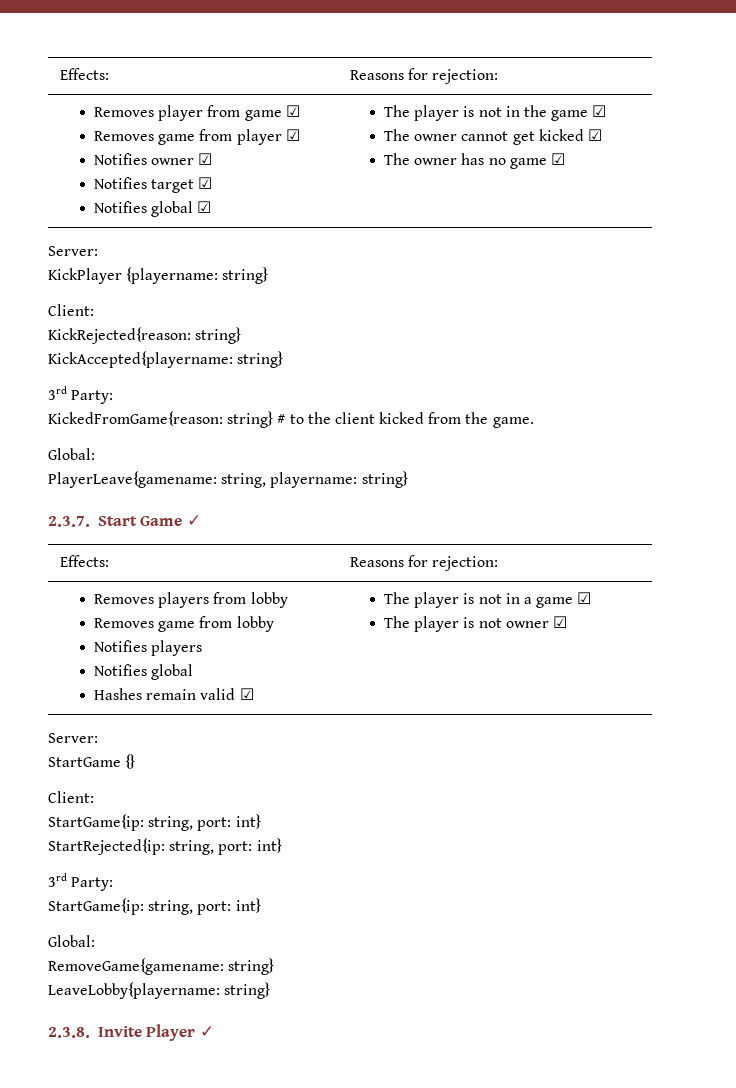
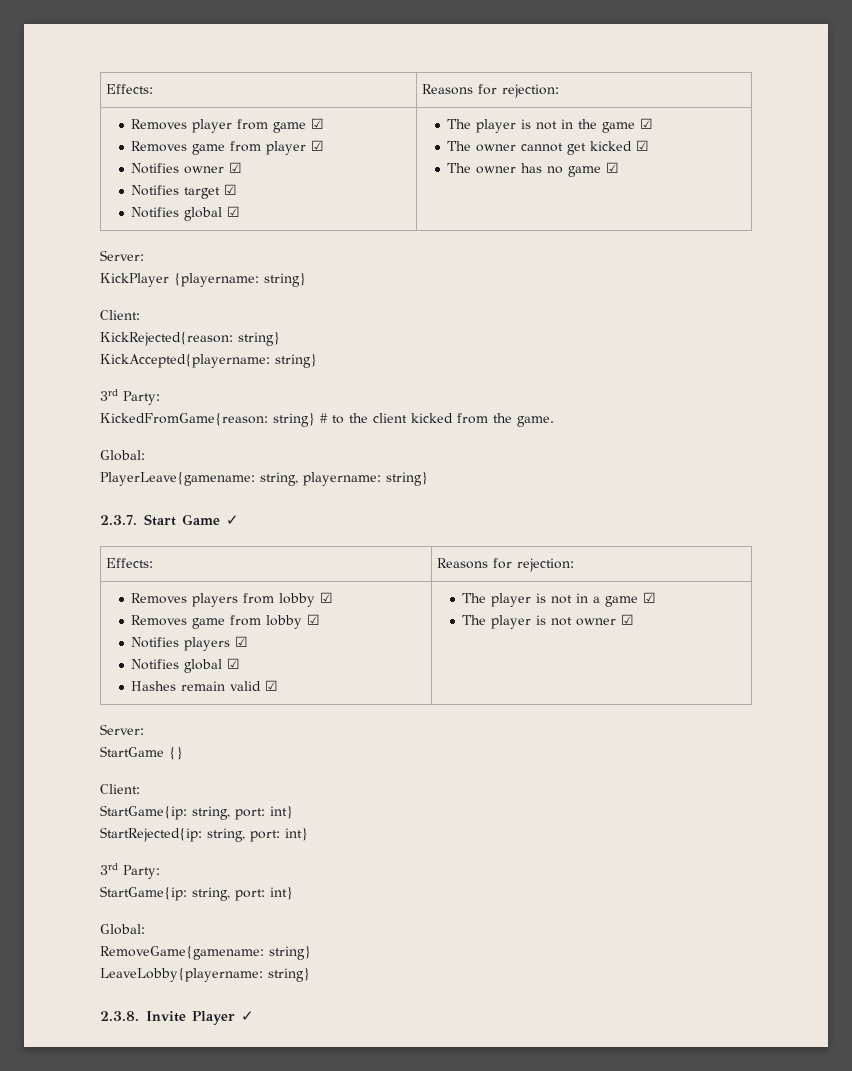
(288, 600) none -> [320,592,334,603] ☑
(274, 624) none -> [307,614,321,625] ☑
[94,664,194,680] // Notifies global -> [235,636,249,647] [131,658,241,673] ☑ // Notifies global ☑

